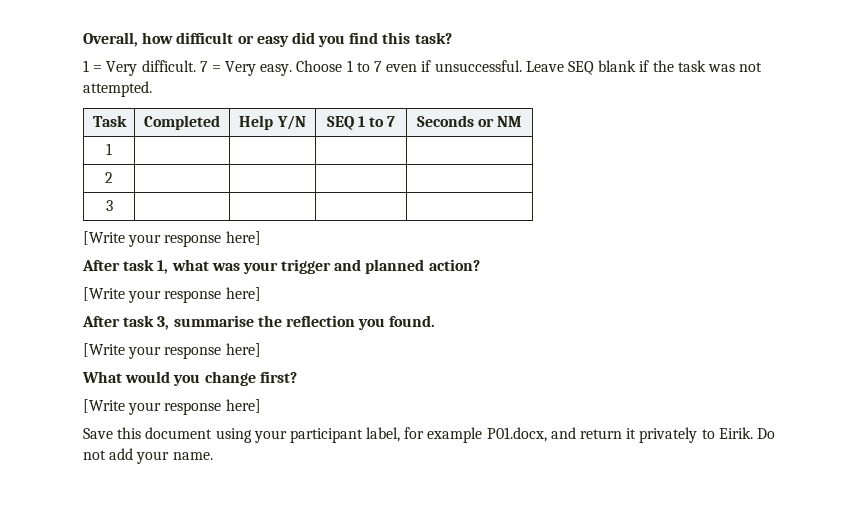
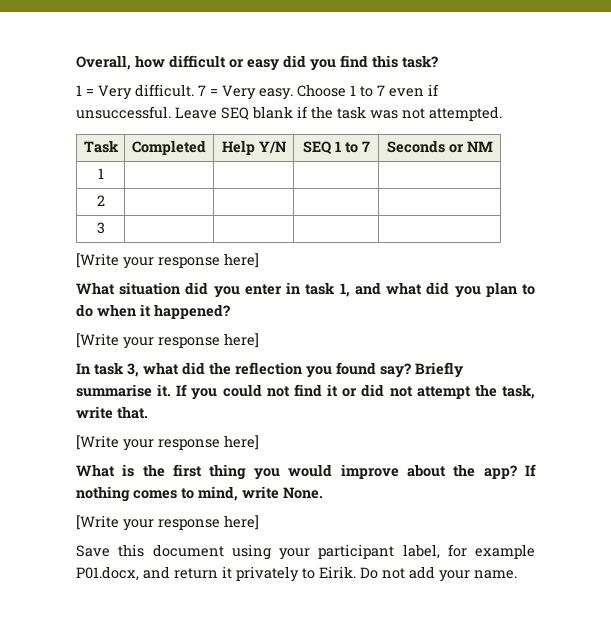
[82,259,480,274] [83,287,261,303] [82,316,120,327] After task 1, what was your trigger and planned action? // [Write your response here] // After -> [76,282,535,298] [76,304,230,319] [76,333,259,349] [76,363,90,374] What situation did you enter in task 1, and what did you plan to do when it happened? // [Write your response here] // In
[173,315,254,327] summarise -> [143,362,205,375] what did
[389,315,436,327] [83,343,261,359] [82,371,297,386] found. // [Write your response here] // What would you change first? -> [336,362,463,378] [76,384,535,400] [76,406,148,419] [76,435,259,451] [76,464,536,480] [76,486,323,502] found say? Briefly summarise it. If you could not find it or did not attempt the task, write that. // [Write your response here] // What is the first thing you would improve about the app? If nothing comes to mind, write None.

